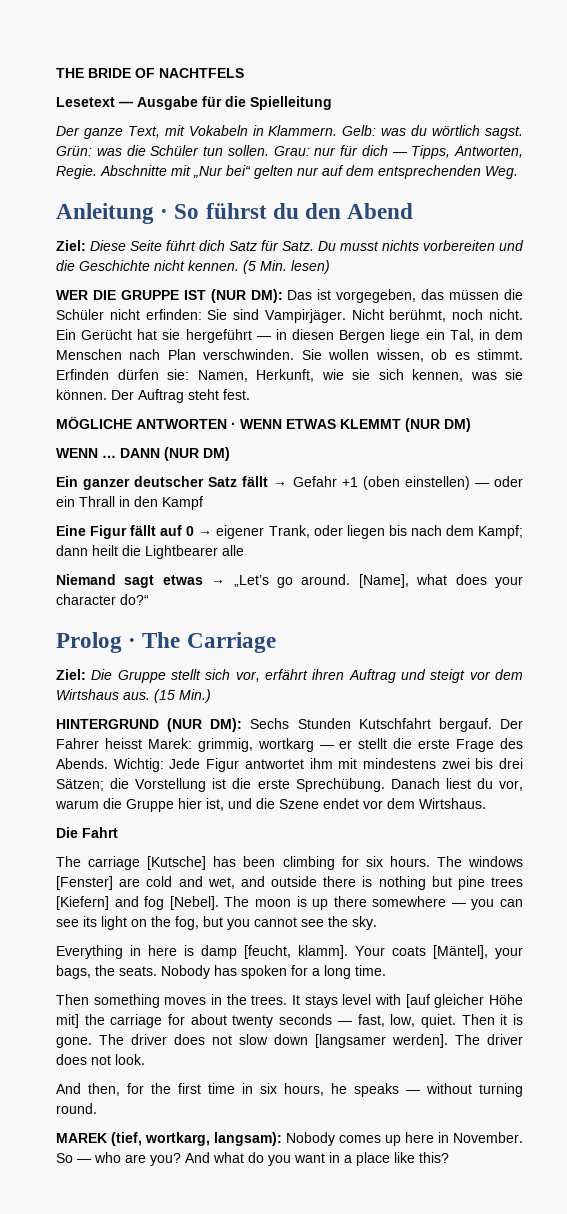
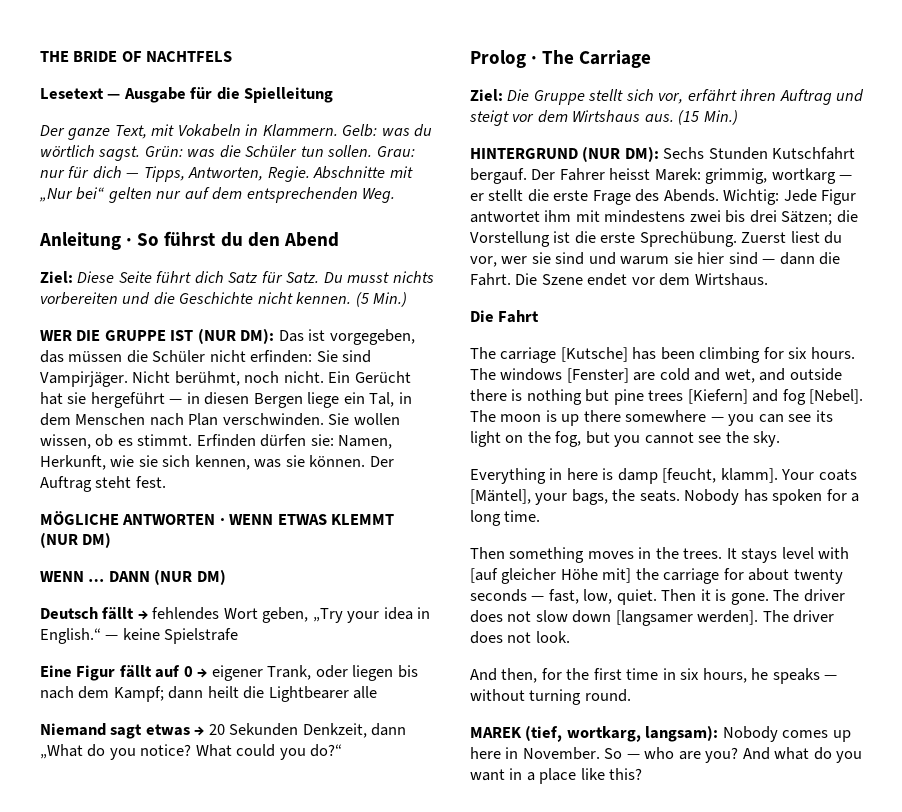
[260,260,330,274] Min. lesen) -> [373,292,408,307] Min.)
[56,476,523,490] [56,496,203,510] Ein ganzer deutscher Satz fällt → Gefahr +1 (oben einstellen) — oder ein Thrall in den Kampf -> [40,607,431,623] [40,628,239,644] Deutsch fällt → fehlendes Wort geben, „Try your idea in English.“ — keine Spielstrafe
[233,574,523,588] [56,594,116,605] „Let’s go around. [Name], what does your character -> [208,723,407,738] [40,744,306,760] 20 Sekunden Denkzeit, dann „What do you notice? What could you
[390,778,440,789] Danach -> [741,232,787,243] Zuerst
[55,798,275,812] warum die Gruppe hier ist, und die -> [501,252,841,265] [470,273,538,286] wer sie sind und warum sie hier sind — dann die Fahrt. Die

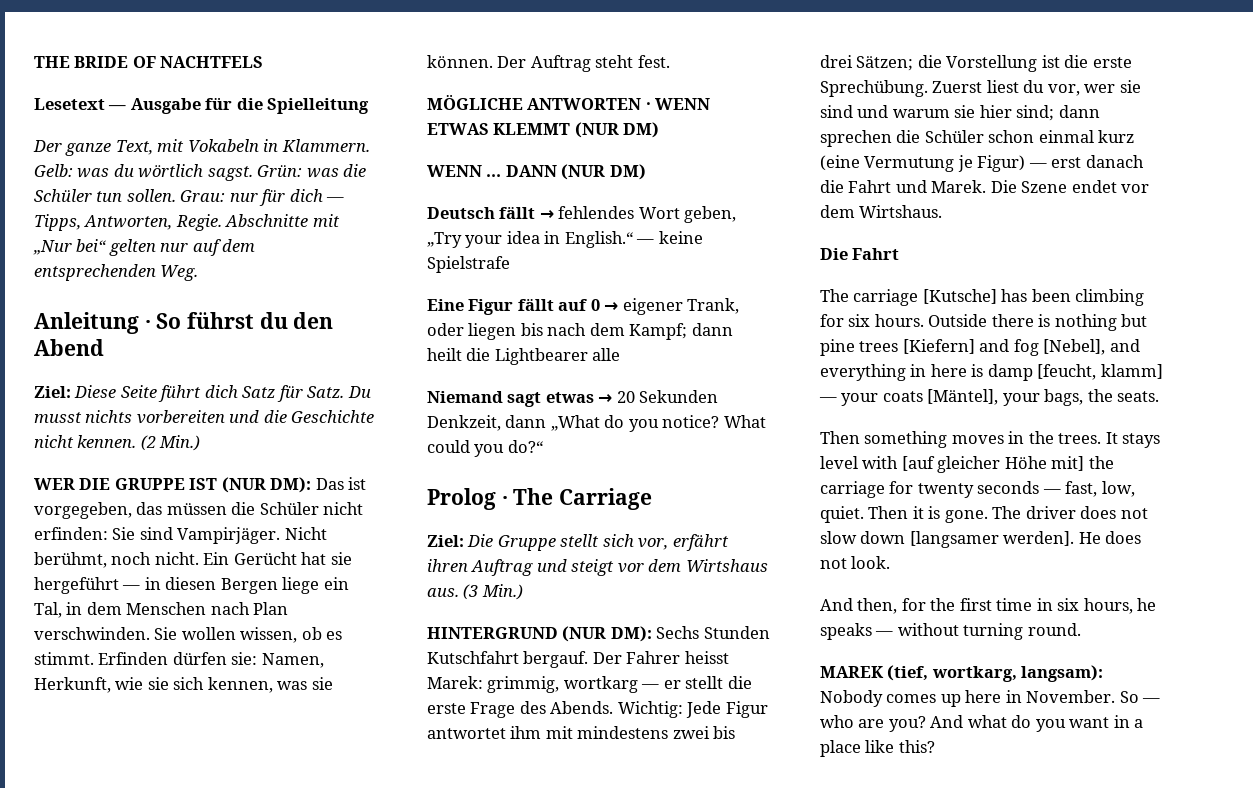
[355,292,369,307] (5 -> [140,435,156,451] (2
[678,110,700,125] (15 -> [463,584,479,600] (3
[728,252,841,265] [470,273,511,286] sind — dann die Fahrt. -> [1016,105,1100,121] [820,130,1135,147] [820,155,1144,172] [820,180,987,193] sind; dann sprechen die Schüler schon einmal kurz (eine Vermutung je Figur) — erst danach die Fahrt und Marek.
[470,368,842,383] The windows [Fenster] are cold and wet, and outside -> [928,314,988,327] Outside
[809,389,864,404] [470,410,833,426] [470,431,781,447] [470,468,546,484] [Nebel]. The moon is up there somewhere — you can see its light on the fog, but you cannot see the sky. // Everything -> [1043,339,1140,355] [820,364,906,381] [Nebel], and everything
[720,468,815,483] klamm]. Your -> [1100,364,1163,379] [819,393,879,406] klamm] — your
[684,489,860,505] [470,510,541,526] Nobody has spoken for a long time. -> (1160, 396) none
[748,568,790,581] about -> (914, 487) none
[762,610,835,623] The driver -> [1078,532,1101,544] He

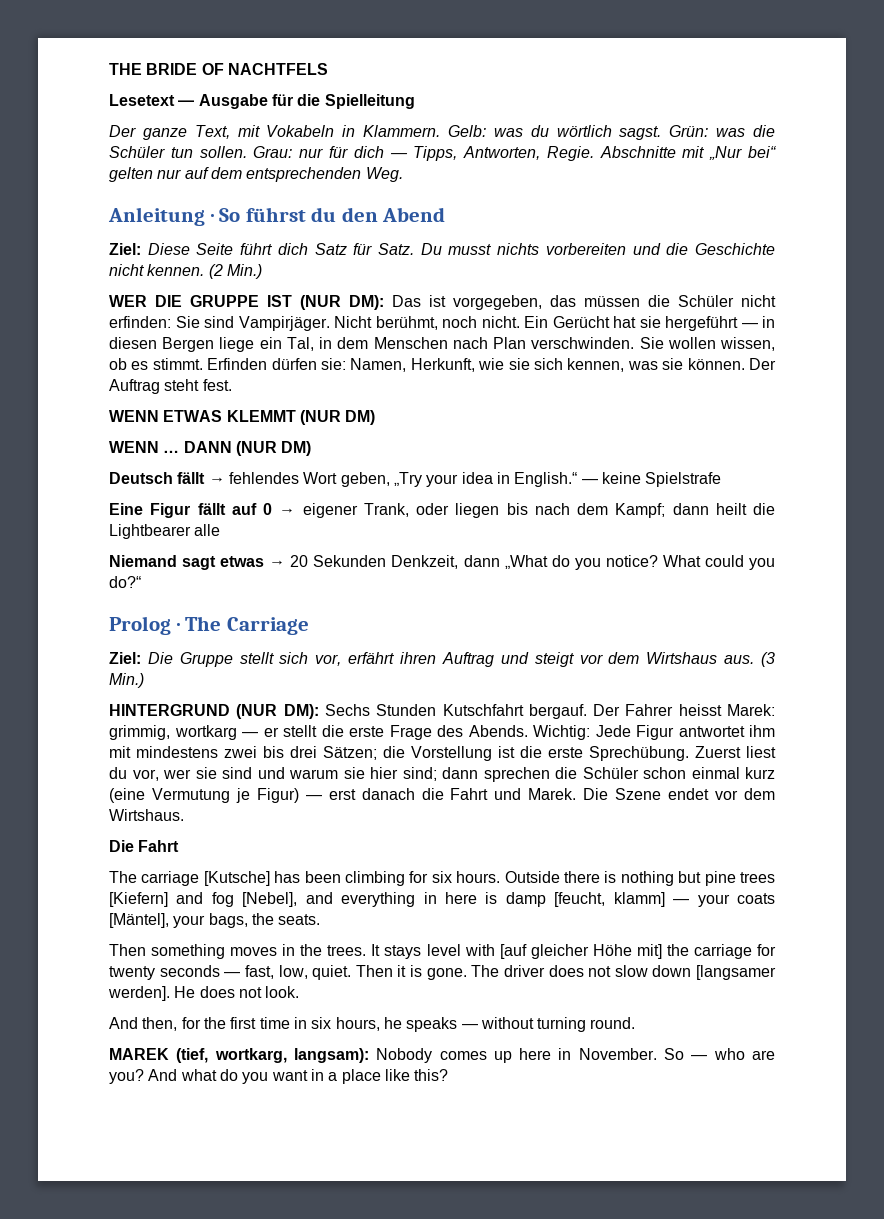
[427,94,651,110] MÖGLICHE ANTWORTEN · -> (232, 385) none

